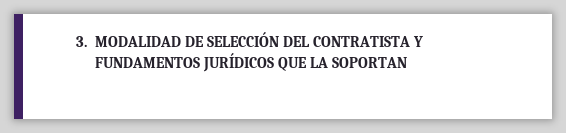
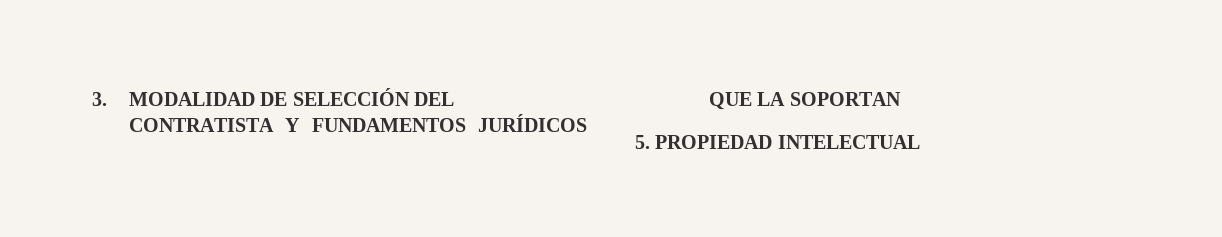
(408, 62) none -> [635,135,920,149] // 5. PROPIEDAD INTELECTUAL

